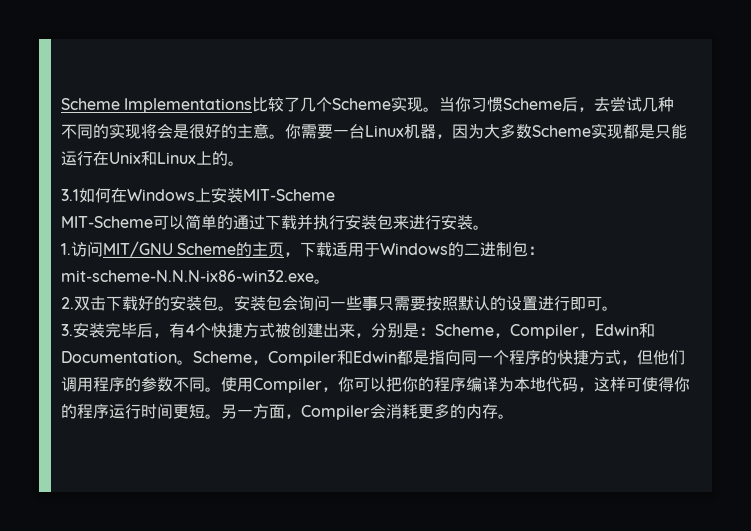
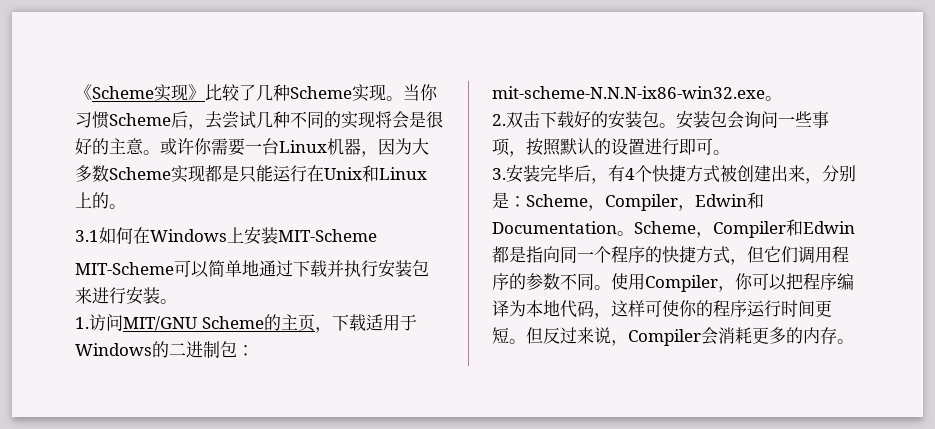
[61,98,253,113] Scheme Implementations -> [75,84,205,102] 《Scheme实现》
[316,97,333,112] 个 -> [273,84,290,101] 种
(285, 136) none -> [160,138,194,155] 或许
[217,215,233,230] 的 -> [242,260,259,277] 地
[378,296,426,311] 只需要 -> [492,138,526,157] 项，
[653,350,669,365] 他 -> [764,246,781,263] 它
[402,377,434,392] 你的 -> (803, 281) none
[658,377,674,392] 得 -> (679, 308) none
[221,404,285,419] 另一方面 -> [526,327,611,344] 但反过来说

